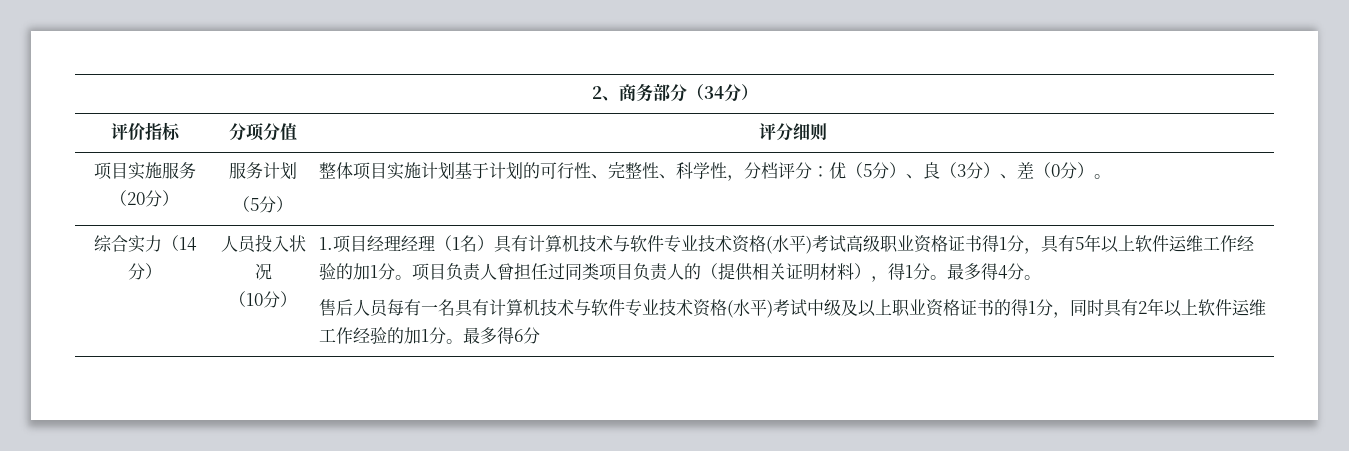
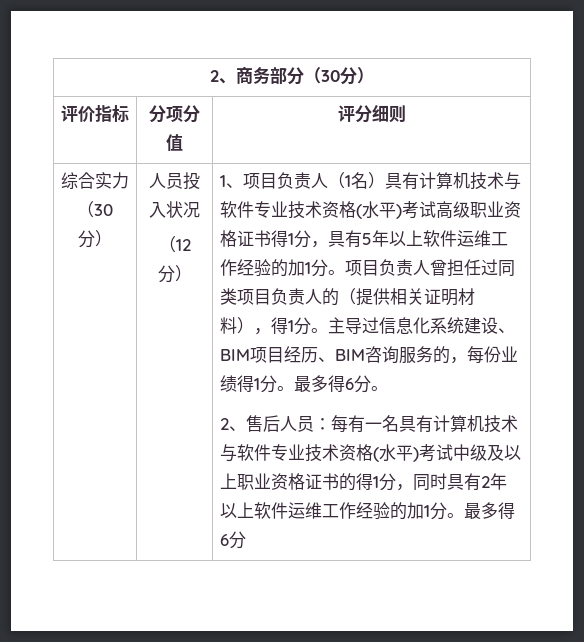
[703,86,724,99] 34 -> [321,70,340,82] 30
[93,162,196,180] [110,190,179,207] [229,162,297,180] [233,196,293,213] [318,162,1111,181] // 项目实施服务（20分） | 服务计划 // （5分） | 整体项目实施计划基于计划的可行性、完整性、科学性，分档评分：优（5分）、良（3分）、差（0分）。 -> (406, 114) none
[178,237,197,251] 14 -> [94,204,113,216] 30
[246,291,297,308] [318,235,435,253] 10分） | 1.项目经理经理 -> [175,239,191,251] [157,265,192,283] [219,172,328,189] 12分） | 1、项目负责人
[946,263,1008,280] 最多得4 -> [327,317,515,334] [219,346,518,364] [219,375,354,393] 主导过信息化系统建设、BIM项目经历、BIM咨询服务的，每份业绩得1分。最多得6
(1041, 277) none -> [219,418,246,431] 2、
(389, 308) none -> [313,418,331,430] ：

